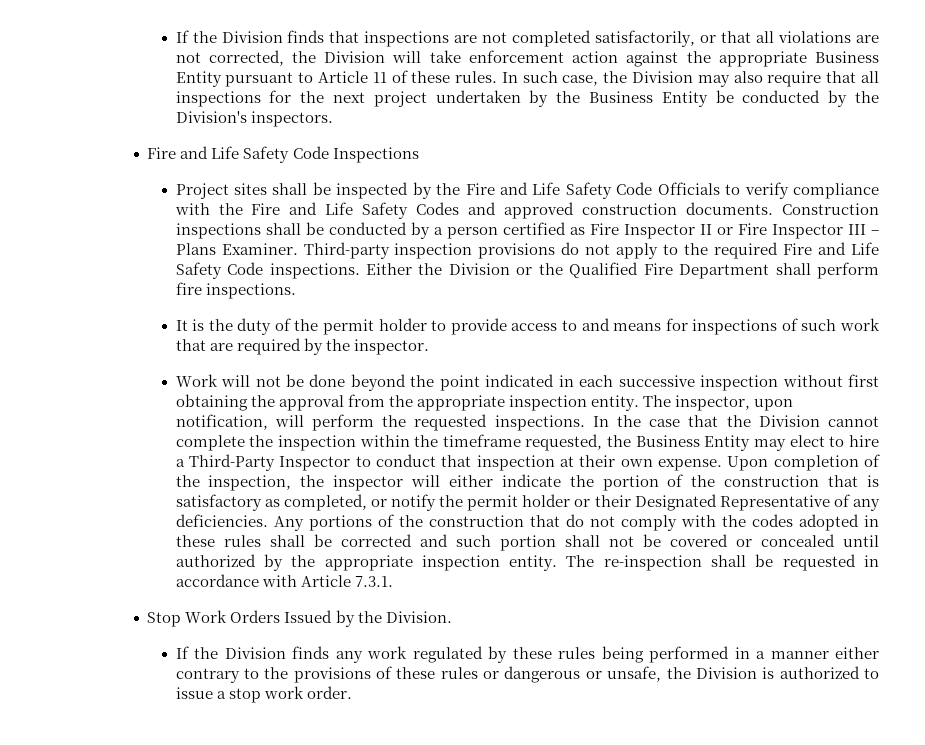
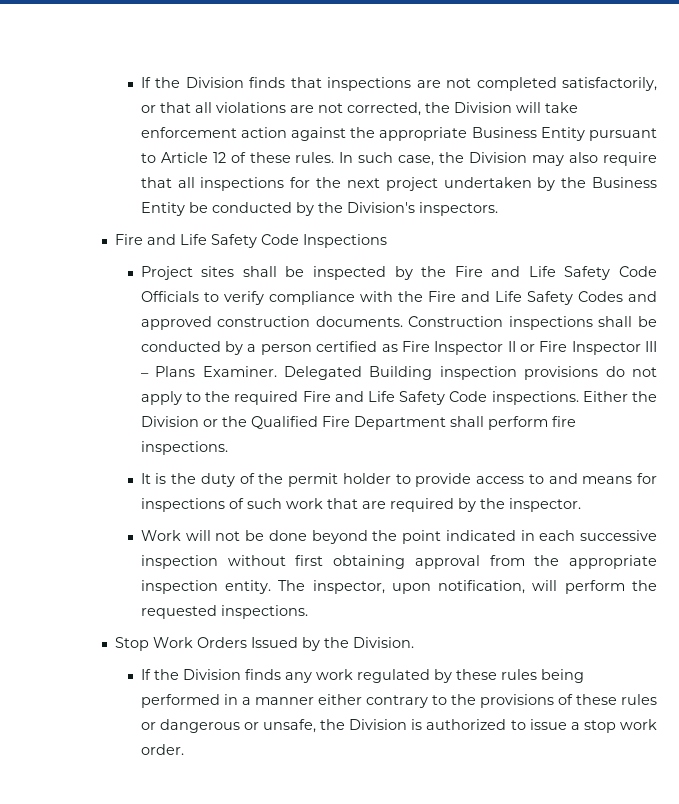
[372,72,387,83] 11 -> [212,152,226,163] 12
[303,242,390,259] Third-party -> [283,366,433,380] Delegated Building
[250,395,275,407] the -> (405, 562) none
[592,415,879,427] [175,434,880,451] [175,454,880,471] [175,474,879,491] [175,494,881,511] [175,514,880,531] [175,534,880,551] [175,554,879,571] [175,574,393,587] In the case that the Division cannot complete the inspection within the timeframe requested, the Business Entity may elect to hire a Third-Party Inspector to conduct that inspection at their own expense. Upon completion of the inspection, the inspector will either indicate the portion of the construction that is satisfactory as completed, or notify the permit holder or their Designated Representative of any deficiencies. Any portions of the construction that do not comply with the codes adopted in these rules shall be corrected and such portion shall not be covered or concealed until authorized by the appropriate inspection entity. The re-inspection shall be requested in accordance with Article 7.3.1. -> (308, 612) none

